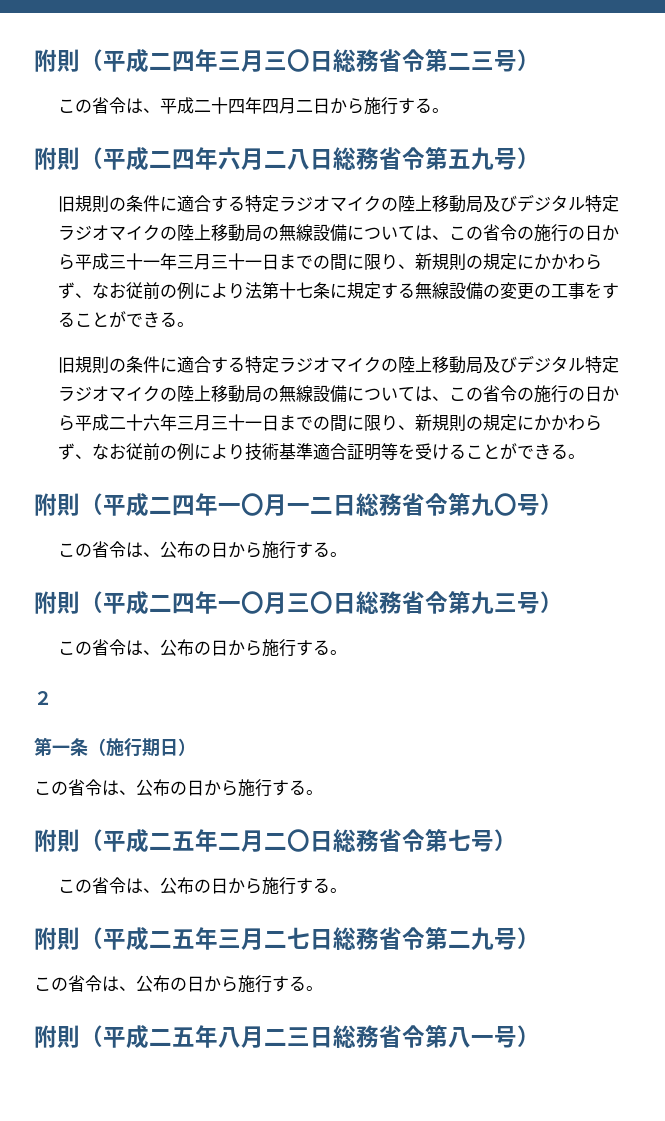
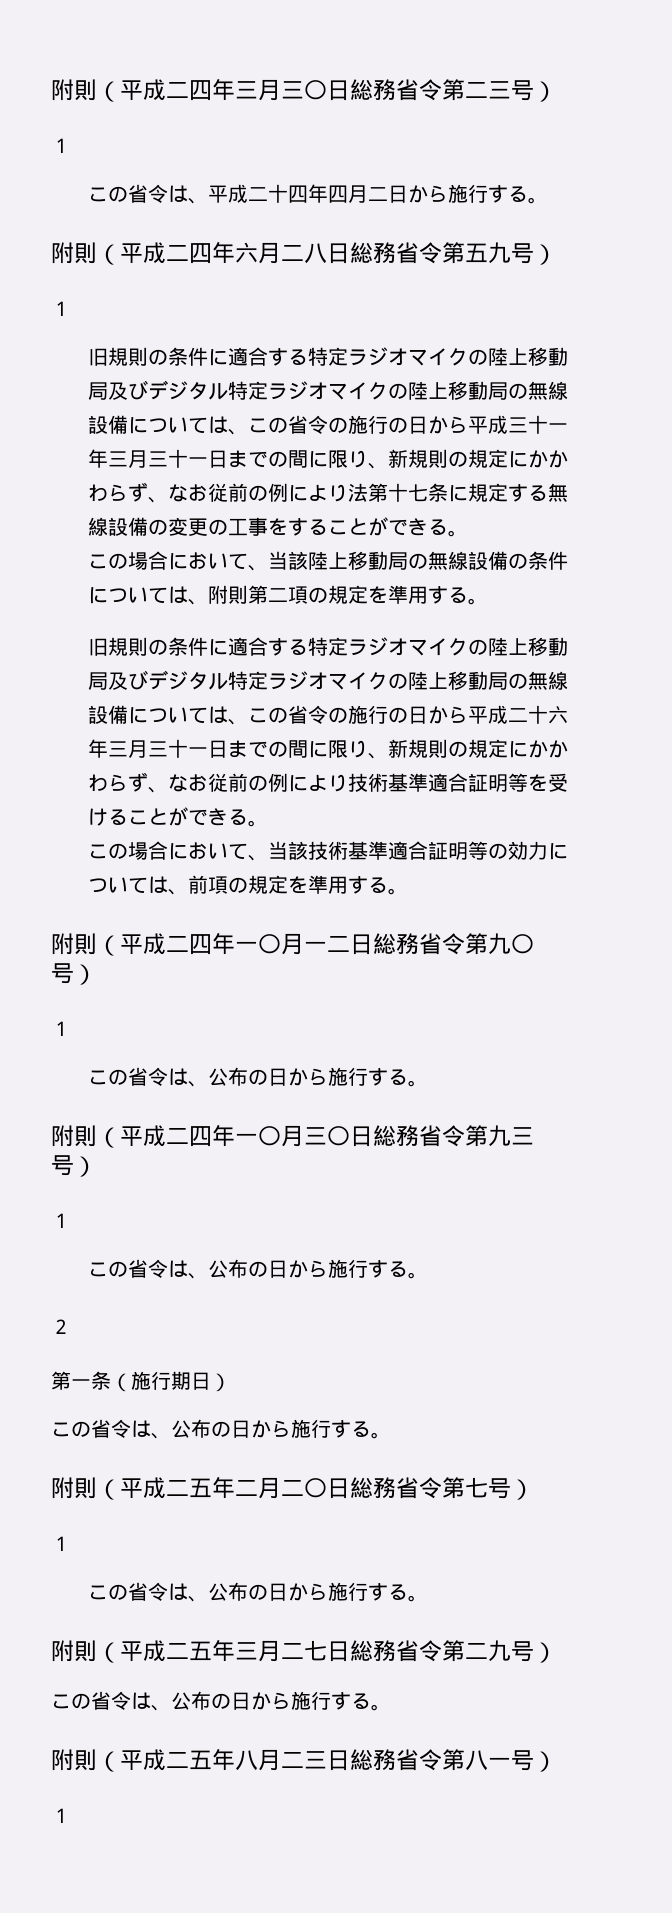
(540, 60) none -> [51,138,71,153] // １
(540, 158) none -> [51,301,71,316] // １
(195, 324) none -> [87,551,568,571] [87,585,488,605] // この場合において、当該陸上移動局の無線設備の条件については、附則第二項の規定を準用する。
(586, 456) none -> [87,841,568,861] [87,875,408,895] // この場合において、当該技術基準適合証明等の効力については、前項の規定を準用する。
(563, 504) none -> [51,1021,71,1036] // １
(563, 602) none -> [51,1213,71,1228] // １
(517, 840) none -> [51,1536,71,1551] // １
(540, 1036) none -> [51,1808,71,1823] // １

